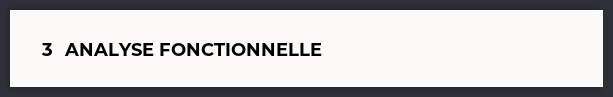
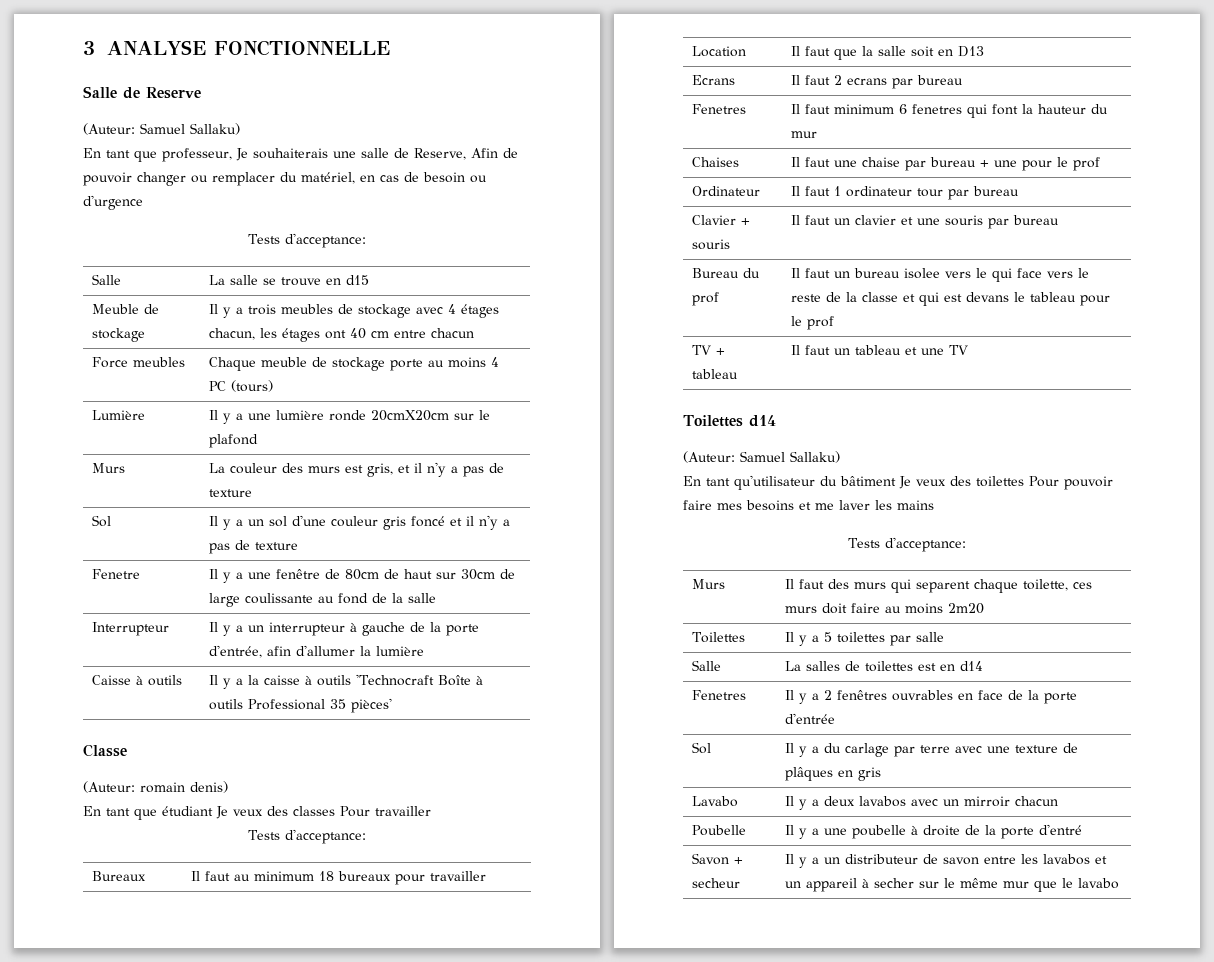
(323, 49) none -> [83,86,201,99] [83,123,240,135] [83,148,518,162] [83,172,487,186] [83,195,143,210] [248,233,366,248] [92,274,122,285] [209,275,370,286] [92,304,160,314] [92,328,146,342] [209,304,500,318] [209,328,475,342] [92,357,186,368] [209,357,500,371] [209,380,274,392] [92,410,146,420] [209,410,491,424] [209,434,259,448] [92,463,126,473] [209,462,505,477] [209,489,253,497] [92,515,112,527] [209,515,511,530] [209,540,299,554] [92,569,141,579] [209,569,516,583] [209,593,437,607] [92,622,170,636] [209,622,480,636] [209,645,425,658] [92,675,183,686] [209,674,484,689] [209,698,393,713] [83,744,127,757] [83,781,228,793] [83,806,431,820] [248,829,366,844] [92,871,147,881] [191,871,487,885] [692,46,747,57] [791,46,985,60] [692,75,736,85] [791,75,964,89] [692,104,747,114] [791,104,1109,118] [791,131,818,138] [692,157,740,167] [791,157,1101,171] [692,186,761,196] [791,186,1020,200] [692,215,751,225] [692,239,731,250] [791,215,1060,229] [692,268,761,278] [692,292,720,306] [791,268,1090,282] [791,292,1111,306] [791,316,835,330] [692,345,726,355] [692,369,739,379] [791,345,969,355] [683,415,776,427] [683,451,840,463] [683,475,1113,490] [683,500,934,511] [848,537,966,552] [692,579,726,589] [785,579,1093,593] [785,603,985,614] [692,632,746,643] [785,632,945,646] [692,660,722,671] [785,661,984,672] [692,690,747,700] [785,690,1078,704] [785,713,836,724] [692,742,712,754] [785,743,1079,757] [785,767,882,781] [692,796,739,807] [785,796,1059,810] [692,825,747,836] [785,824,1083,839] [692,853,744,865] [692,878,741,888] [785,854,1108,868] [785,878,1120,892] // Salle de Reserve // (Auteur: Samuel Sallaku) // En tant que professeur, Je souhaiterais une salle de Reserve, Afin de pouvoir changer ou remplacer du matériel, en cas de besoin ou d'urgence // Tests d'acceptance: // Salle | La salle se trouve en d15 // Meuble de stockage | Il y a trois meubles de stockage avec 4 étages chacun, les étages ont 40 cm entre chacun // Force meubles | Chaque meuble de stockage porte au moins 4 PC (tours) // Lumière | Il y a une lumière ronde 20cmX20cm sur le plafond // Murs | La couleur des murs est gris, et il n'y a pas de texture // Sol | Il y a un sol d'une couleur gris foncé et il n'y a pas de texture // Fenetre | Il y a une fenêtre de 80cm de haut sur 30cm de large coulissante au fond de la salle // Interrupteur | Il y a un interrupteur à gauche de la porte d'entrée, afin d'allumer la lumière // Caisse à outils | Il y a la caisse à outils 'Technocraft Boîte à outils Professional 35 pièces' // Classe // (Auteur: romain denis) // En tant que étudiant Je veux des classes Pour travailler // Tests d'acceptance: // Bureaux | Il faut au minimum 18 bureaux pour travailler // Location | Il faut que la salle soit en D13 // Ecrans | Il faut 2 ecrans par bureau // Fenetres | Il faut minimum 6 fenetres qui font la hauteur du mur // Chaises | Il faut une chaise par bureau + une pour le prof // Ordinateur | Il faut 1 ordinateur tour par bureau // Clavier + souris | Il faut un clavier et une souris par bureau // Bureau du prof | Il faut un bureau isolee vers le qui face vers le reste de la classe et qui est devans le tableau pour le prof // TV + tableau | Il faut un tableau et une TV // Toilettes d14 // (Auteur: Samuel Sallaku) // En tant qu'utilisateur du bâtiment Je veux des toilettes Pour pouvoir faire mes besoins et me laver les mains // Tests d'acceptance: // Murs | Il faut des murs qui separent chaque toilette, ces murs doit faire au moins 2m20 // Toilettes | Il y a 5 toilettes par salle // Salle | La salles de toilettes est en d14 // Fenetres | Il y a 2 fenêtres ouvrables en face de la porte d'entrée // Sol | Il y a du carlage par terre avec une texture de plâques en gris // Lavabo | Il y a deux lavabos avec un mirroir chacun // Poubelle | Il y a une poubelle à droite de la porte d'entré // Savon + secheur | Il y a un distributeur de savon entre les lavabos et un appareil à secher sur le même mur que le lavabo

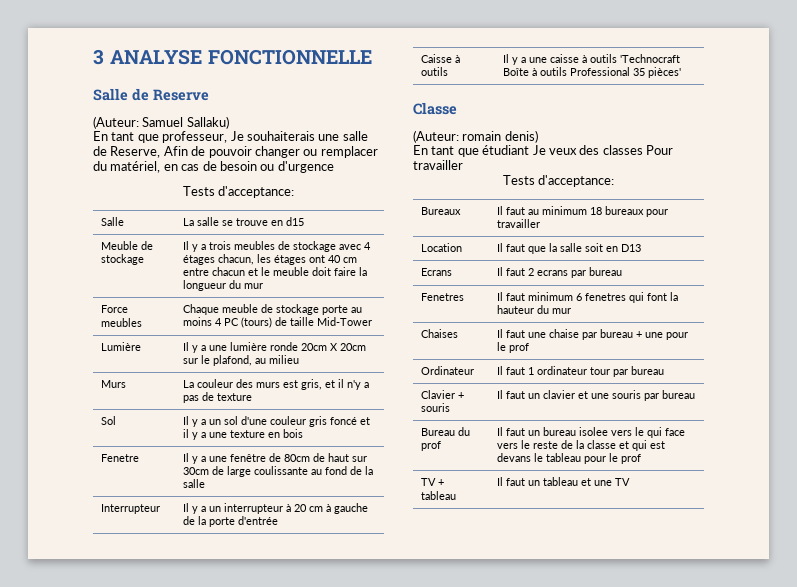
(475, 333) none -> [248,267,368,276] [183,280,264,291] et le meuble doit faire la longueur du mur
(274, 386) none -> [275,317,373,326] de taille Mid-Tower
[371,410,491,421] [209,434,259,448] 20cmX20cm sur le plafond -> [301,343,367,351] [183,355,300,366] 20cm X 20cm sur le plafond, au milieu
[479,515,511,530] [209,540,299,554] n'y a pas de texture -> [192,429,304,440] y a une texture en bois
(358, 627) none -> [294,504,332,512] 20 cm à
[209,645,425,658] d'entrée, afin d'allumer la lumière -> [238,516,279,525] d'entrée
[248,675,260,685] la -> [529,57,548,63] une
[683,415,776,427] [683,451,840,463] [683,475,1113,490] [683,500,934,511] [848,537,966,552] [692,579,726,589] [785,579,1093,593] [785,603,985,614] [692,632,746,643] [785,632,945,646] [692,660,722,671] [785,661,984,672] [692,690,747,700] [785,690,1078,704] [785,713,836,724] [692,742,712,754] [785,743,1079,757] [785,767,882,781] [692,796,739,807] [785,796,1059,810] [692,825,747,836] [785,824,1083,839] [692,853,744,865] [692,878,741,888] [785,854,1108,868] [785,878,1120,892] // Toilettes d14 // (Auteur: Samuel Sallaku) // En tant qu'utilisateur du bâtiment Je veux des toilettes Pour pouvoir faire mes besoins et me laver les mains // Tests d'acceptance: // Murs | Il faut des murs qui separent chaque toilette, ces murs doit faire au moins 2m20 // Toilettes | Il y a 5 toilettes par salle // Salle | La salles de toilettes est en d14 // Fenetres | Il y a 2 fenêtres ouvrables en face de la porte d'entrée // Sol | Il y a du carlage par terre avec une texture de plâques en gris // Lavabo | Il y a deux lavabos avec un mirroir chacun // Poubelle | Il y a une poubelle à droite de la porte d'entré // Savon + secheur | Il y a un distributeur de savon entre les lavabos et un appareil à secher sur le même mur que le lavabo -> (631, 482) none

